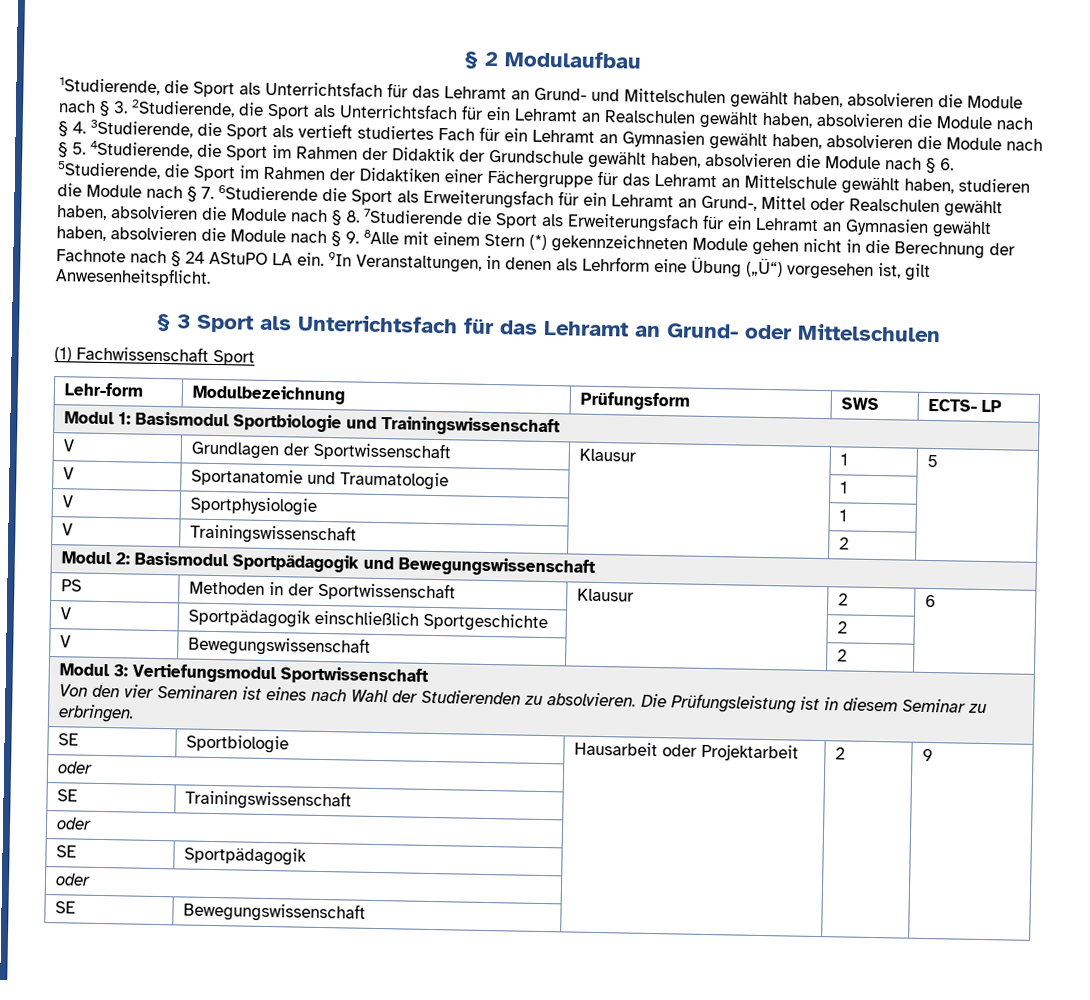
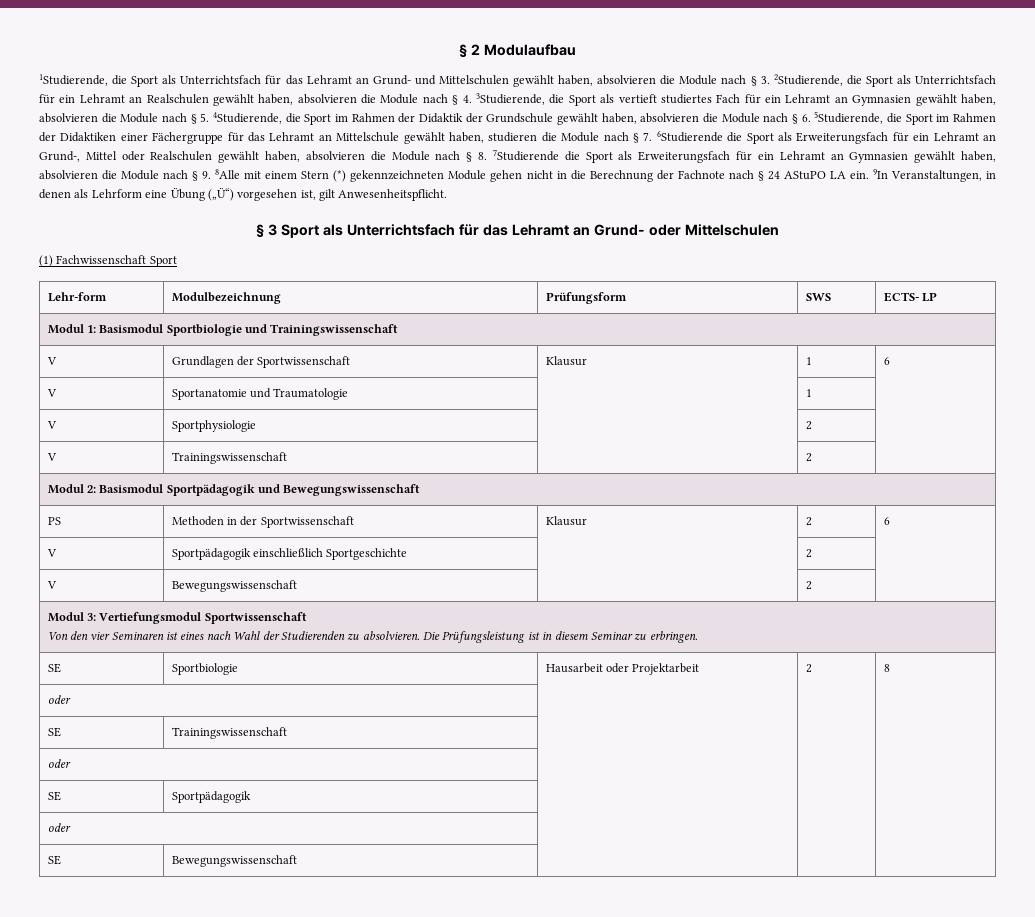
[926,454,938,468] 5 -> [883,357,890,365] 6
[838,509,847,522] 1 -> [805,421,812,430] 2
[921,748,933,762] 9 -> [883,664,890,672] 8

